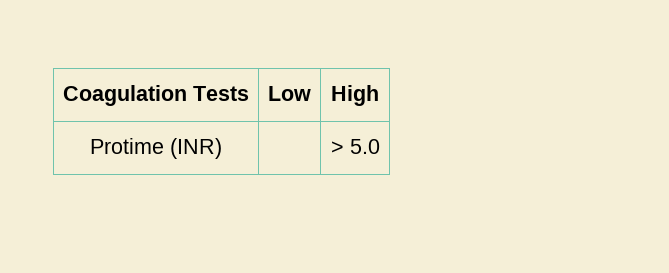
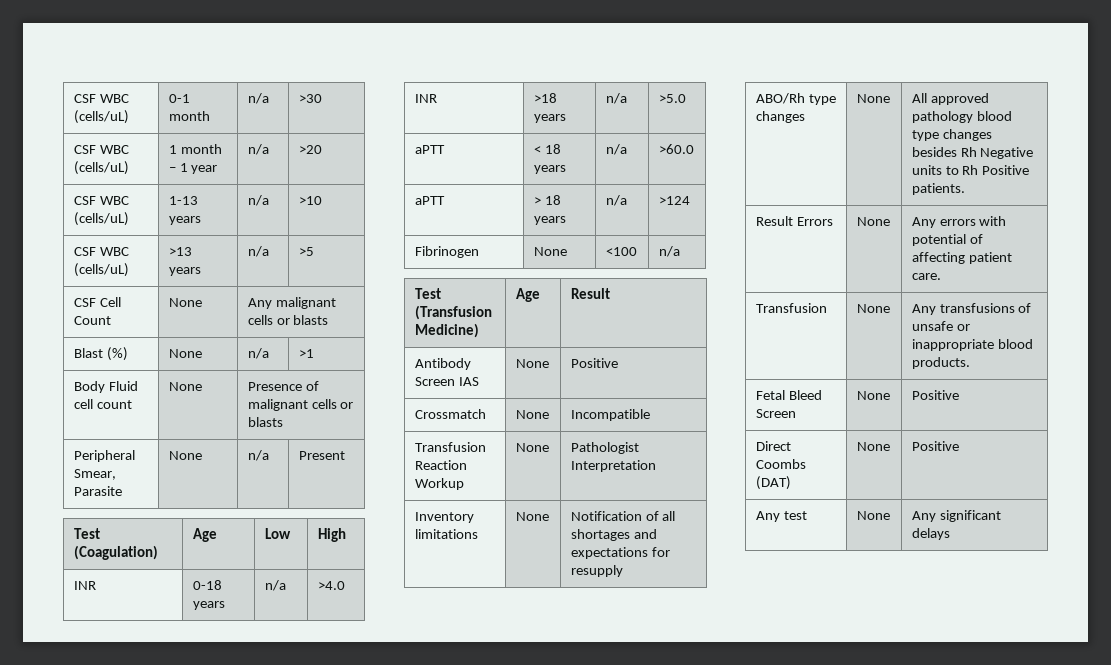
[63,85,249,106] [268,86,311,101] [331,85,379,106] [90,138,222,159] [330,139,380,154] Coagulation Tests | Low | High // Protime (INR) | | > 5.0 -> [73,94,129,103] [73,110,129,124] [168,94,190,103] [168,111,210,121] [247,93,269,104] [298,94,322,103] [73,145,129,154] [73,161,129,175] [168,144,222,154] [168,163,218,174] [247,144,269,155] [298,145,322,154] [73,196,129,205] [73,212,129,226] [168,196,198,205] [168,216,201,225] [247,195,269,206] [298,196,322,205] [73,247,129,256] [73,263,129,277] [168,247,192,256] [168,267,201,276] [247,246,269,257] [298,247,314,256] [73,297,121,307] [73,316,111,325] [168,298,202,307] [247,297,336,309] [247,315,329,325] [73,347,128,361] [168,349,202,358] [247,348,269,359] [298,349,314,358] [73,381,138,393] [73,399,132,409] [168,382,202,391] [247,381,319,391] [247,399,354,411] [247,417,283,427] [73,450,135,462] [73,469,116,480] [73,486,122,496] [168,451,202,460] [247,450,269,461] [298,451,345,460] [73,528,100,539] [73,545,158,560] [192,528,217,542] [264,528,291,539] [317,528,346,542] [73,581,96,590] [192,580,222,590] [192,601,225,610] [264,580,286,591] [317,581,345,590] [414,94,437,103] [533,93,557,103] [533,114,566,123] [605,93,627,104] [658,94,686,103] [414,145,445,154] [533,144,561,154] [533,165,566,174] [605,144,627,155] [658,144,694,154] [414,196,445,205] [533,195,561,205] [533,216,566,225] [605,195,627,206] [658,196,690,205] [414,246,479,258] [533,247,567,256] [605,247,637,256] [658,246,680,257] [414,288,441,299] [414,305,492,320] [414,323,479,338] [515,288,540,302] [570,288,610,299] [414,358,471,370] [414,377,479,386] [515,359,549,368] [570,358,618,368] [414,409,486,419] [515,410,549,419] [570,409,650,421] [414,442,486,452] [414,460,467,470] [414,478,464,490] [515,443,549,452] [570,442,639,454] [570,460,656,472] [414,512,474,523] [414,529,478,539] [515,512,549,521] [570,511,676,521] [570,529,657,541] [570,547,670,559] [570,565,623,577] [755,93,836,105] [755,111,805,123] [856,94,890,103] [911,93,989,105] [911,111,1012,123] [911,129,992,141] [911,147,1034,159] [911,165,1030,175] [911,183,965,195] [755,216,833,226] [856,217,890,226] [911,216,1007,228] [911,234,983,246] [911,252,1012,264] [911,273,941,280] [755,303,827,313] [856,304,890,313] [911,303,1032,315] [911,321,970,331] [911,339,1033,351] [911,357,970,369] [755,390,822,400] [755,409,796,418] [856,391,890,400] [911,390,959,400] [755,441,791,451] [755,459,806,469] [755,476,791,490] [856,442,890,451] [911,441,959,451] [755,511,807,522] [856,511,890,520] [911,510,1001,522] [911,528,950,540] CSF WBC (cells/uL) | 0-1 month | n/a | >30 // CSF WBC (cells/uL) | 1 month – 1 year | n/a | >20 // CSF WBC (cells/uL) | 1-13 years | n/a | >10 // CSF WBC (cells/uL) | >13 years | n/a | >5 // CSF Cell Count | None | Any malignant cells or blasts // Blast (%) | None | n/a | >1 // Body Fluid cell count | None | Presence of malignant cells or blasts // Peripheral Smear, Parasite | None | n/a | Present // Test (Coagulation) | Age | Low | High // INR | 0-18 years | n/a | >4.0 // INR | >18 years | n/a | >5.0 // aPTT | < 18 years | n/a | >60.0 // aPTT | > 18 years | n/a | >124 // Fibrinogen | None | <100 | n/a // Test (Transfusion Medicine) | Age | Result // Antibody Screen IAS | None | Positive // Crossmatch | None | Incompatible // Transfusion Reaction Workup | None | Pathologist Interpretation // Inventory limitations | None | Notification of all shortages and expectations for resupply // ABO/Rh type changes | None | All approved pathology blood type changes besides Rh Negative units to Rh Positive patients. // Result Errors | None | Any errors with potential of affecting patient care. // Transfusion | None | Any transfusions of unsafe or inappropriate blood products. // Fetal Bleed Screen | None | Positive // Direct Coombs (DAT) | None | Positive // Any test | None | Any significant delays

